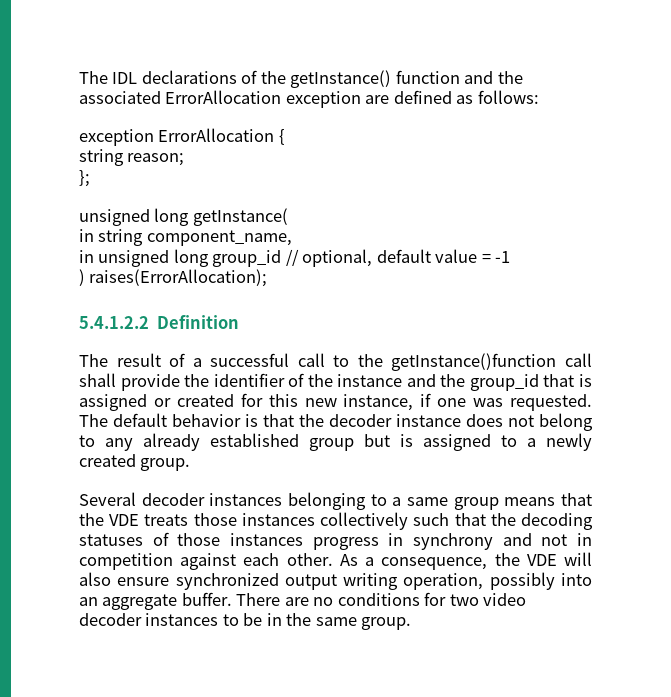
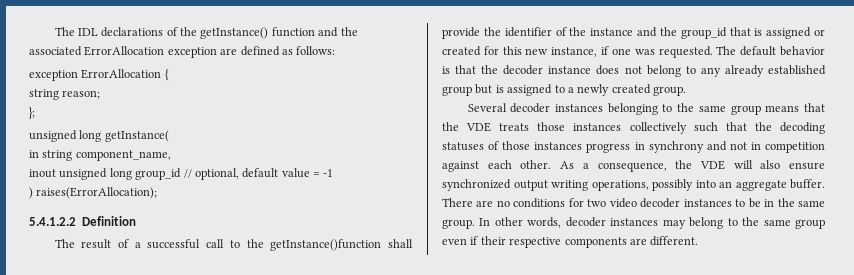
[79,250,94,263] in -> [29,169,56,178] inout
[565,353,592,367] call -> (382, 245) none
[392,497,402,506] a -> [677,103,695,112] the
[403,573,484,590] operation, -> [591,180,649,191] operations,
(412, 623) none -> [479,217,825,229] [442,236,699,248] In other words, decoder instances may belong to the same group even if their respective components are different.

